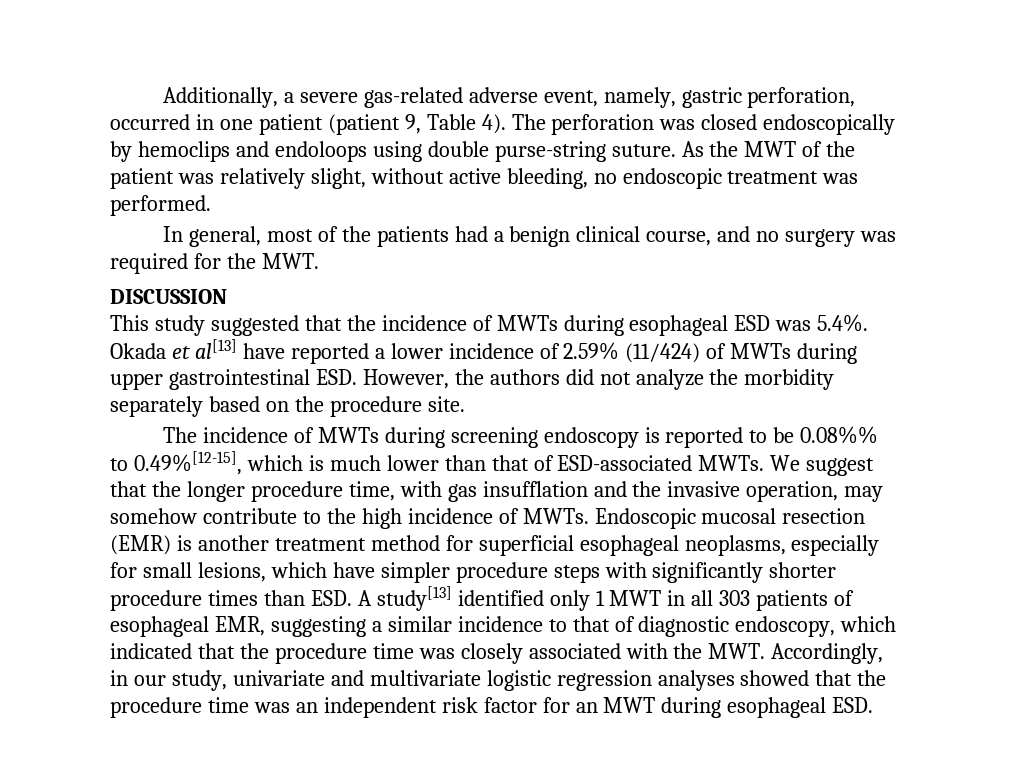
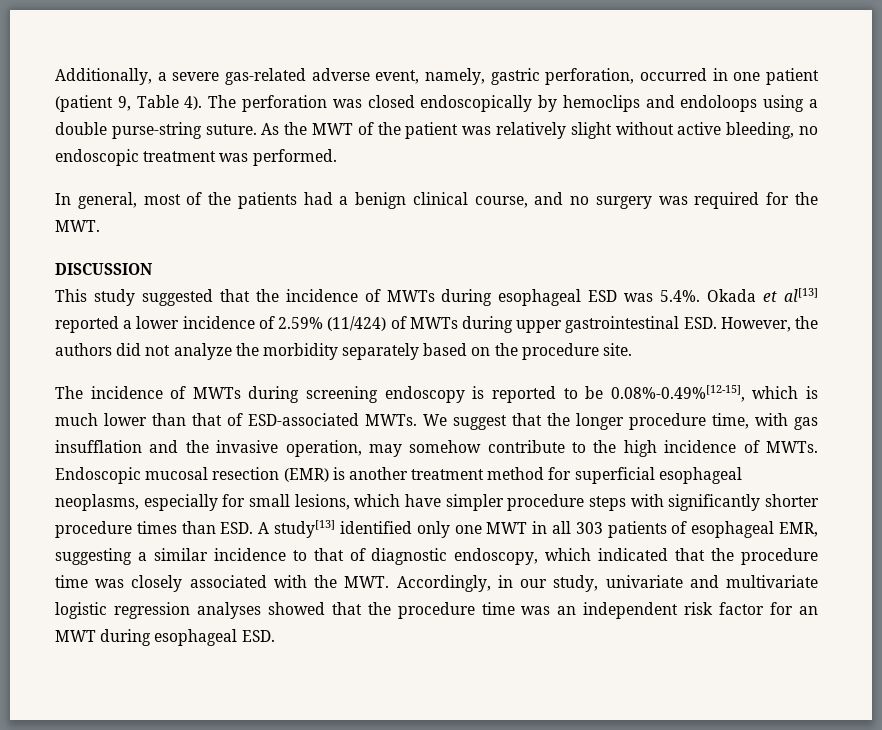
(422, 151) none -> [809,99,819,108] a
[310,168,366,189] slight, -> [570,122,612,139] slight
[242,343,285,359] have -> (818, 295) none
[800,426,879,444] [110,451,242,475] 0.08%% to 0.49%[12-15], -> [610,385,745,402] 0.08%-0.49%[12-15],
[595,590,605,606] 1 -> [454,525,482,534] one

